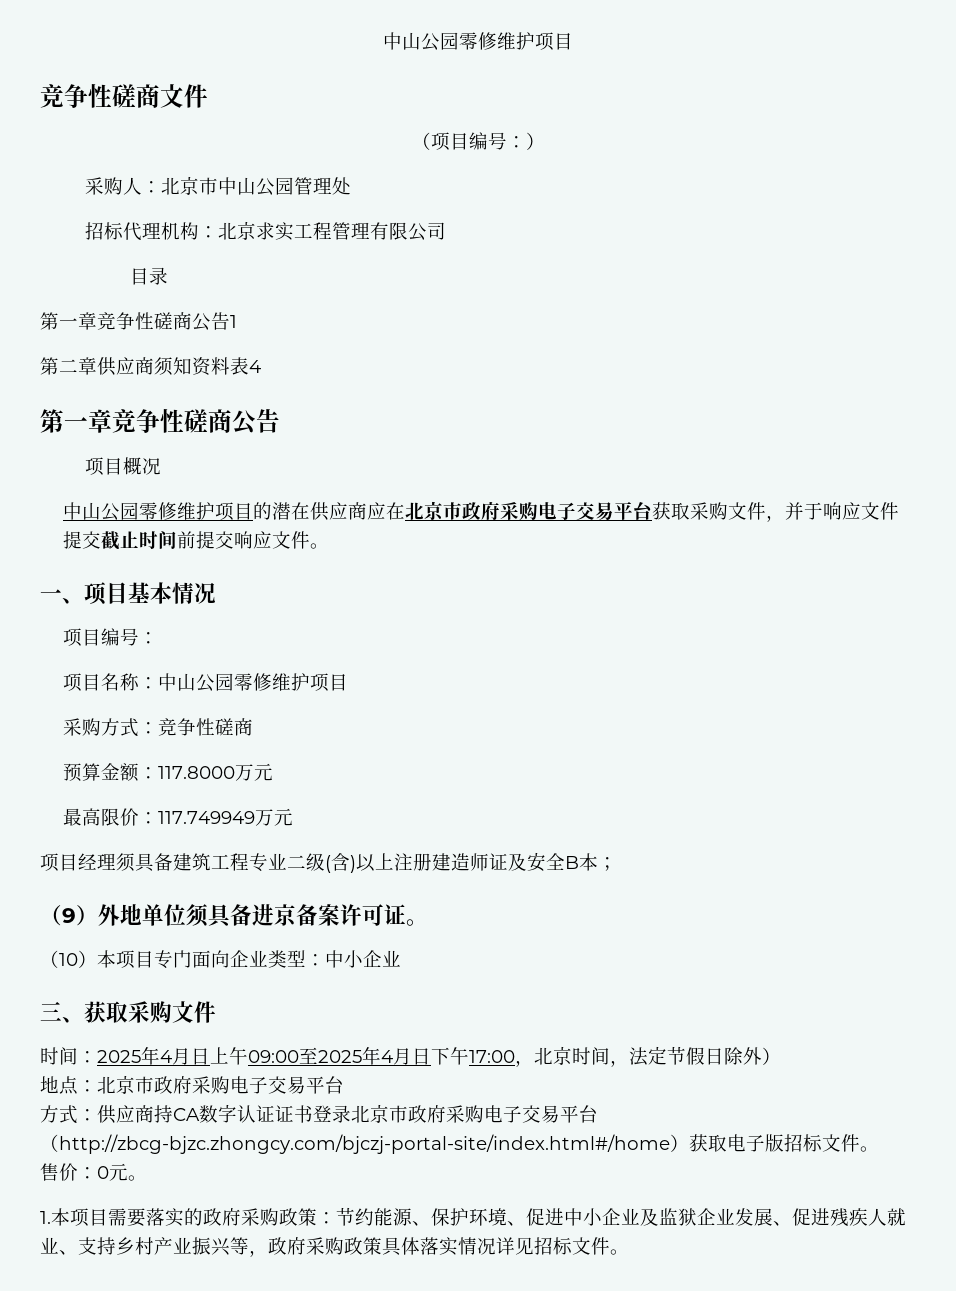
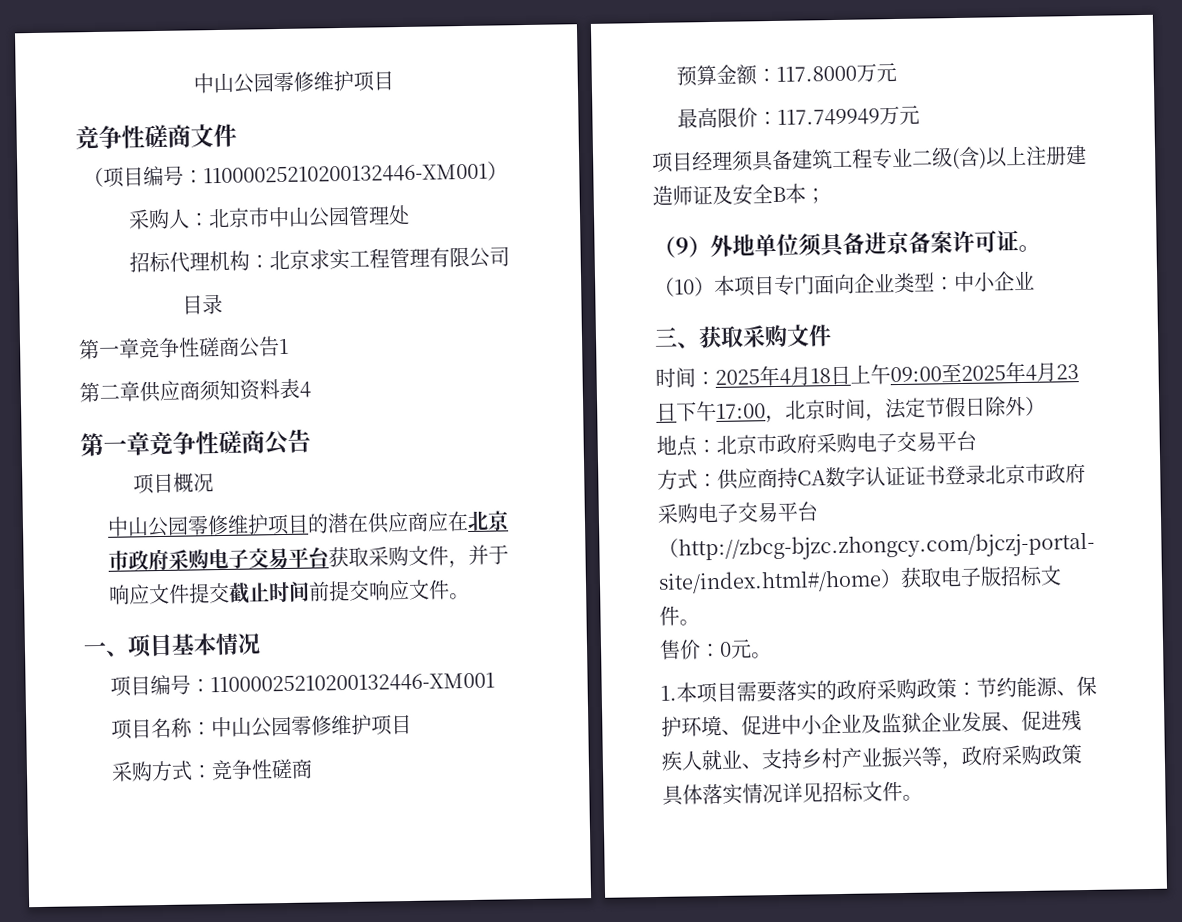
(526, 142) none -> [203,163,488,185] 11000025210200132446-XM001
(158, 638) none -> [209,672,495,694] 11000025210200132446-XM001
(191, 1056) none -> [810,368,831,384] 18
(412, 1056) none -> [1056,364,1079,380] 23

